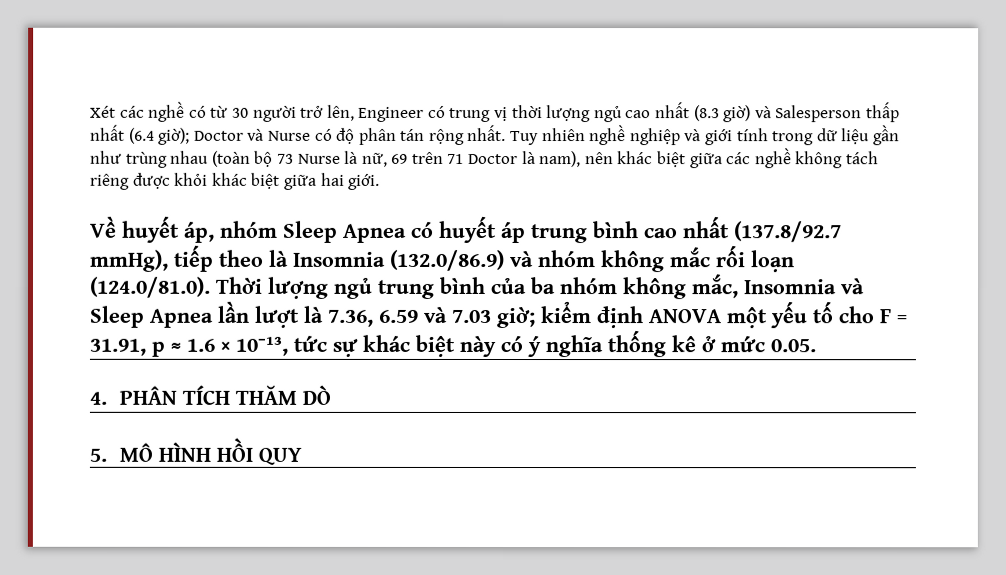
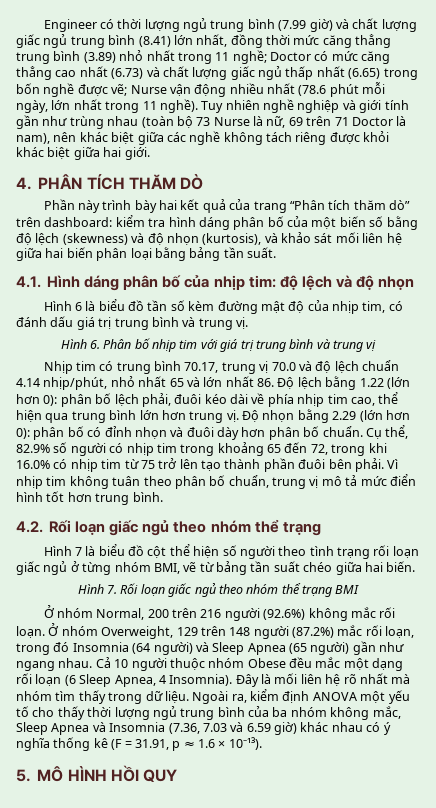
[90,101,900,123] [90,124,507,145] Xét các nghề có từ 30 người trở lên, Engineer có trung vị thời lượng ngủ cao nhất (8.3 giờ) và Salesperson thấp nhất (6.4 giờ); Doctor và Nurse có độ phân tán rộng nhất. -> [43,18,417,32] [16,34,392,48] [16,50,391,64] [16,66,418,80] [16,82,386,97] [16,99,198,113] Engineer có thời lượng ngủ trung bình (7.99 giờ) và chất lượng giấc ngủ trung bình (8.41) lớn nhất, đồng thời mức căng thẳng trung bình (3.89) nhỏ nhất trong 11 nghề; Doctor có mức căng thẳng cao nhất (6.73) và chất lượng giấc ngủ thấp nhất (6.65) trong bốn nghề được vẽ; Nurse vận động nhiều nhất (78.6 phút mỗi ngày, lớn nhất trong 11 nghề).
[772,128,871,146] trong dữ liệu -> (409, 105) none
[90,215,842,244] [90,244,795,273] [89,276,263,298] Về huyết áp, nhóm Sleep Apnea có huyết áp trung bình cao nhất (137.8/92.7 mmHg), tiếp theo là Insomnia (132.0/86.9) và nhóm không mắc rối loạn (124.0/81.0). Thời -> [16,174,204,190] [43,199,411,213] [16,215,418,230] [16,232,402,245] [16,247,276,261] [16,275,414,291] [43,299,403,314] [16,316,248,330] [60,338,377,352] [43,360,400,374] [16,376,410,390] [16,392,399,407] [16,409,410,423] [16,425,409,440] [16,442,387,456] [16,458,399,472] [16,474,416,489] [16,491,163,505] [16,519,321,536] [43,544,419,559] [16,561,416,575] [77,583,360,597] [43,605,396,621] [16,623,415,639] [16,641,405,655] [16,657,404,671] [16,673,411,687] [16,689,410,704] [16,706,112,720] 4. PHÂN TÍCH THĂM DÒ // Phần này trình bày hai kết quả của trang “Phân tích thăm dò” trên dashboard: kiểm tra hình dáng phân bố của một biến số bằng độ lệch (skewness) và độ nhọn (kurtosis), và khảo sát mối liên hệ giữa hai biến phân loại bằng bảng tần suất. // 4.1. Hình dáng phân bố của nhịp tim: độ lệch và độ nhọn // Hình 6 là biểu đồ tần số kèm đường mật độ của nhịp tim, có đánh dấu giá trị trung bình và trung vị. // Hình 6. Phân bố nhịp tim với giá trị trung bình và trung vị // Nhịp tim có trung bình 70.17, trung vị 70.0 và độ lệch chuẩn 4.14 nhịp/phút, nhỏ nhất 65 và lớn nhất 86. Độ lệch bằng 1.22 (lớn hơn 0): phân bố lệch phải, đuôi kéo dài về phía nhịp tim cao, thể hiện qua trung bình lớn hơn trung vị. Độ nhọn bằng 2.29 (lớn hơn 0): phân bố có đỉnh nhọn và đuôi dày hơn phân bố chuẩn. Cụ thể, 82.9% số người có nhịp tim trong khoảng 65 đến 72, trong khi 16.0% có nhịp tim từ 75 trở lên tạo thành phần đuôi bên phải. Vì nhịp tim không tuân theo phân bố chuẩn, trung vị mô tả mức điển hình tốt hơn trung bình. // 4.2. Rối loạn giấc ngủ theo nhóm thể trạng // Hình 7 là biểu đồ cột thể hiện số người theo tình trạng rối loạn giấc ngủ ở từng nhóm BMI, vẽ từ bảng tần suất chéo giữa hai biến. // Hình 7. Rối loạn giấc ngủ theo nhóm thể trạng BMI // Ở nhóm Normal, 200 trên 216 người (92.6%) không mắc rối loạn. Ở nhóm Overweight, 129 trên 148 người (87.2%) mắc rối loạn, trong đó Insomnia (64 người) và Sleep Apnea (65 người) gần như ngang nhau. Cả 10 người thuộc nhóm Obese đều mắc một dạng rối loạn (6 Sleep Apnea, 4 Insomnia). Đây là mối liên hệ rõ nhất mà nhóm tìm thấy trong dữ liệu. Ngoài ra, kiểm định ANOVA một yếu tố cho thấy thời
[743,278,865,295] [89,300,891,329] Insomnia và Sleep Apnea lần lượt là 7.36, 6.59 và 7.03 giờ; kiểm định ANOVA một yếu tố cho F -> [16,722,391,735] [16,737,123,751] Sleep Apnea và Insomnia (7.36, 7.03 và 6.59 giờ) khác nhau có ý nghĩa thống kê (F
[235,330,816,358] [89,384,332,405] 10⁻¹³, tức sự khác biệt này có ý nghĩa thống kê ở mức 0.05. // 4. PHÂN TÍCH THĂM DÒ -> [228,737,262,750] 10⁻¹³).

